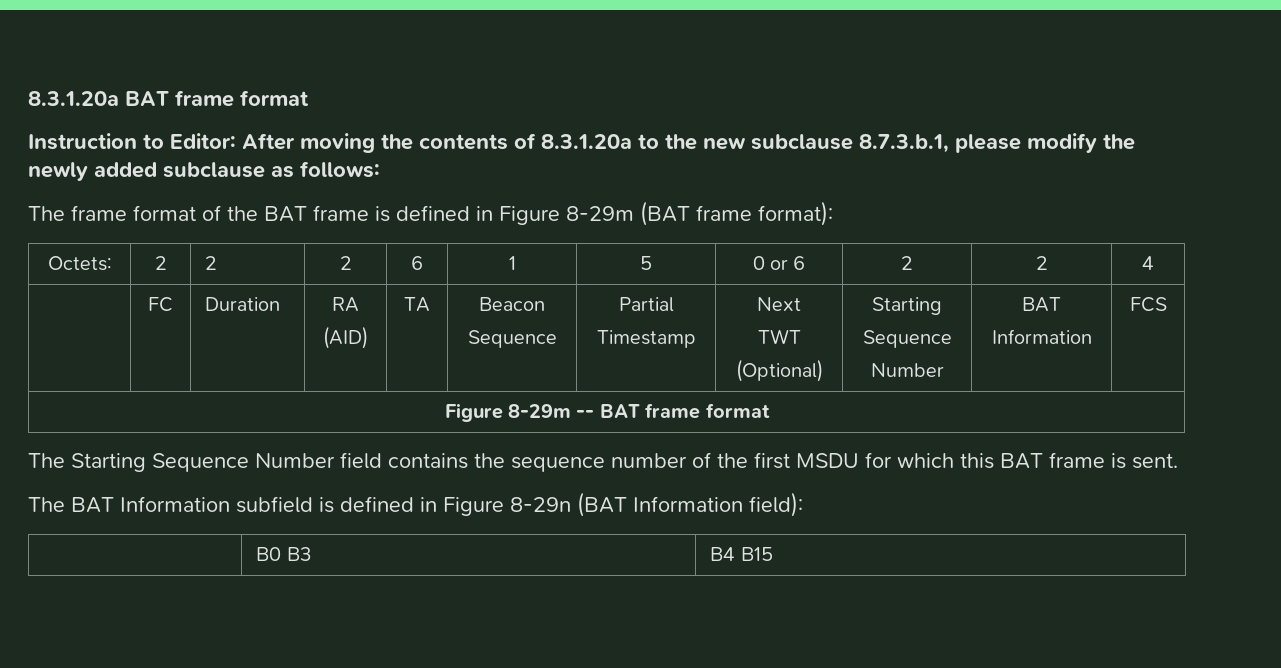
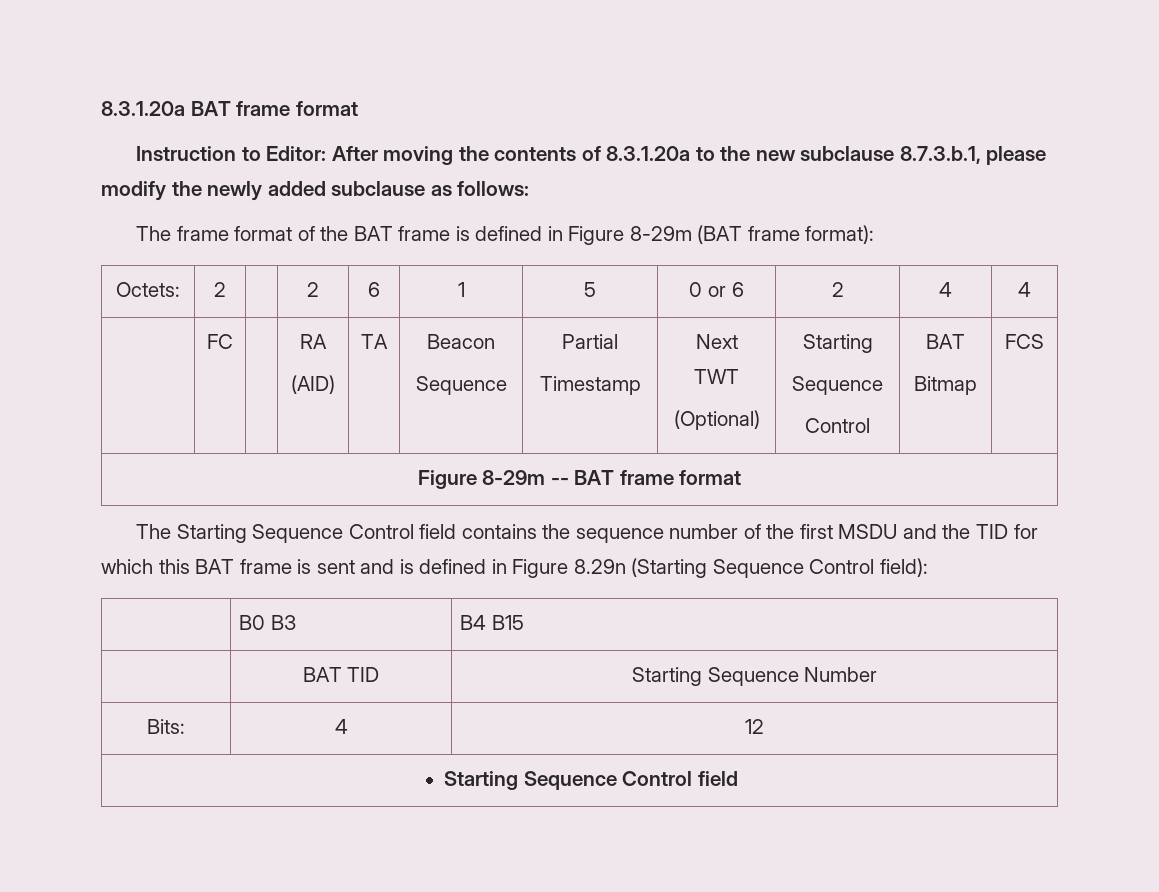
[205,256,218,270] 2 -> (226, 289) none
[1035,256,1048,270] 2 -> [939,282,952,297] 4
[205,297,281,311] Duration -> (233, 341) none
[870,363,944,377] Number -> [805,418,870,433] Control
[991,329,1092,344] Information -> [914,376,977,395] Bitmap
[255,453,335,468] Number -> [348,524,414,539] Control
(859, 460) none -> [902,524,1008,539] and the TID
[1132,453,1178,469] [28,492,743,517] sent. // The BAT Information subfield is defined in Figure 8-29n (BAT Information -> [316,558,875,578] sent and is defined in Figure 8.29n (Starting Sequence Control
(773, 554) none -> [302,667,380,682] [631,667,878,686] [147,719,185,734] [334,719,348,734] [745,719,764,734] [443,771,738,790] // | BAT TID | Starting Sequence Number // Bits: | 4 | 12 // Starting Sequence Control field

